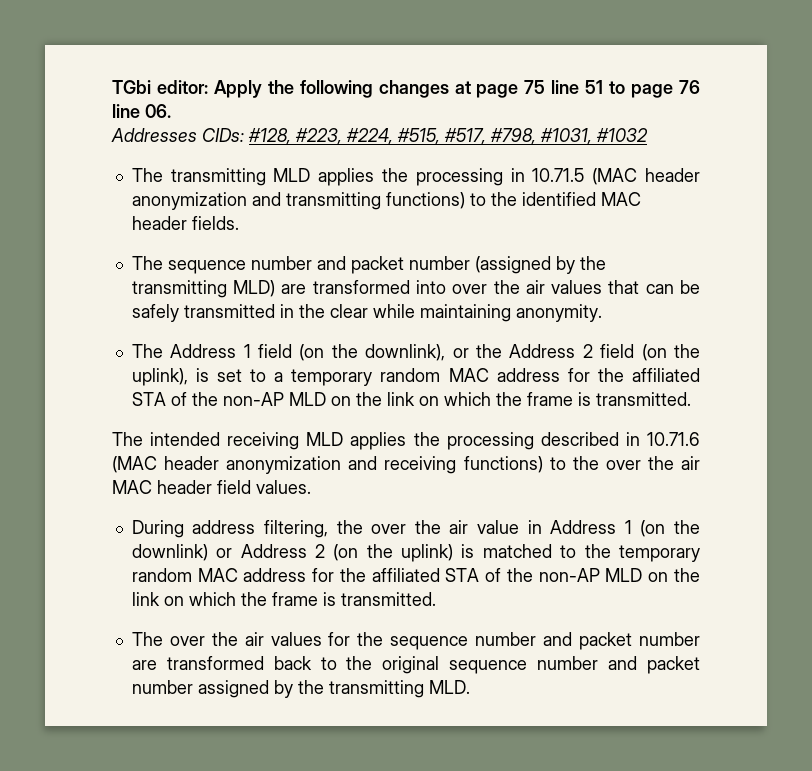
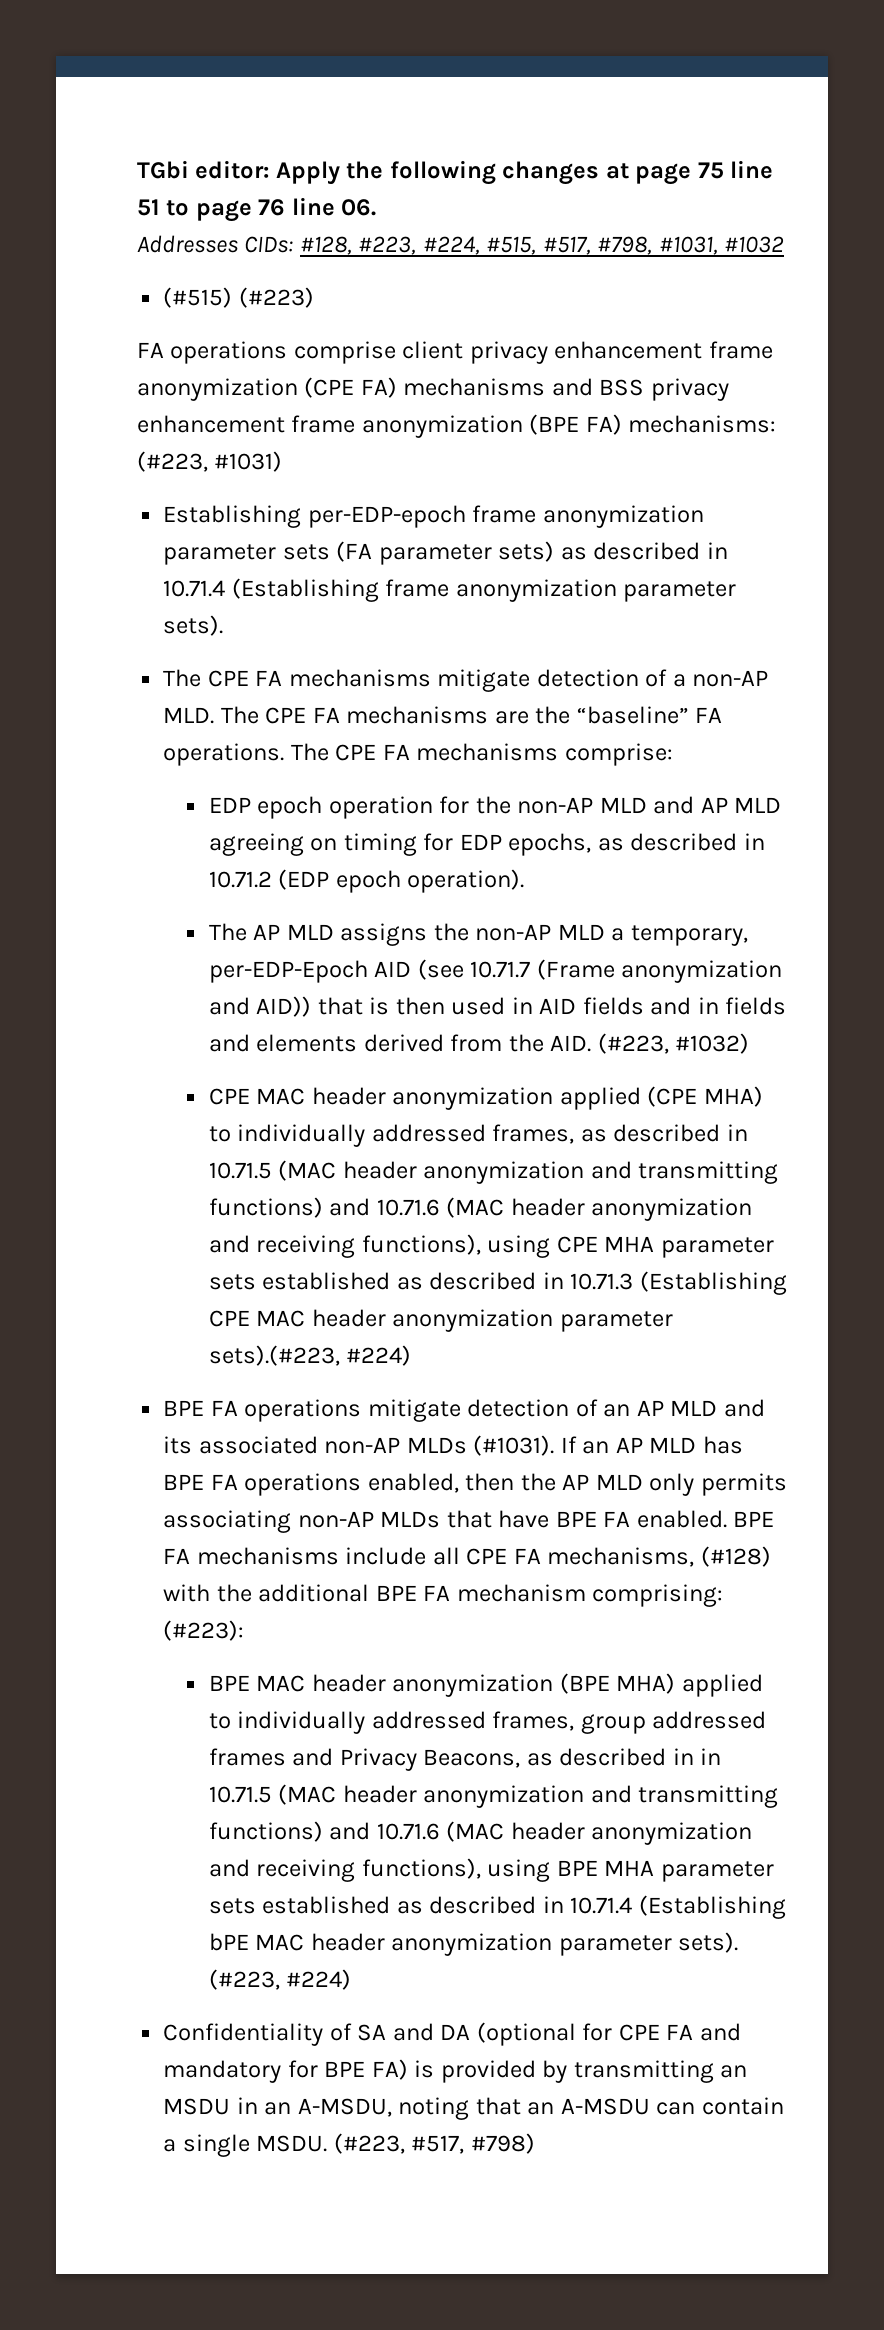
[131,168,700,186] [131,192,641,210] [131,216,239,230] [131,256,606,274] [131,280,700,298] [131,304,602,322] [131,344,700,361] [131,368,701,386] [131,392,691,406] [112,432,700,450] [112,456,701,474] [112,480,311,494] [131,520,701,538] [131,544,700,562] [131,568,700,582] [131,592,436,606] [131,632,700,650] [131,656,700,674] [131,680,470,698] The transmitting MLD applies the processing in 10.71.5 (MAC header anonymization and transmitting functions) to the identified MAC header fields. // The sequence number and packet number (assigned by the transmitting MLD) are transformed into over the air values that can be safely transmitted in the clear while maintaining anonymity. // The Address 1 field (on the downlink), or the Address 2 field (on the uplink), is set to a temporary random MAC address for the affiliated STA of the non-AP MLD on the link on which the frame is transmitted. // The intended receiving MLD applies the processing described in 10.71.6 (MAC header anonymization and receiving functions) to the over the air MAC header field values. // During address filtering, the over the air value in Address 1 (on the downlink) or Address 2 (on the uplink) is matched to the temporary random MAC address for the affiliated STA of the non-AP MLD on the link on which the frame is transmitted. // The over the air values for the sequence number and packet number are transformed back to the original sequence number and packet number assigned by the transmitting MLD. -> [163,287,314,308] [137,341,773,364] [137,377,729,401] [137,414,777,438] [137,451,283,472] [163,505,704,528] [163,541,728,565] [163,578,737,602] [163,615,224,636] [163,669,769,692] [163,706,723,724] [163,743,673,766] [208,796,782,819] [208,833,765,856] [208,869,525,893] [208,923,748,946] [208,959,783,983] [208,996,787,1017] [208,1033,750,1054] [208,1086,763,1110] [208,1124,748,1147] [208,1160,779,1184] [208,1197,753,1221] [208,1234,774,1258] [208,1271,787,1295] [208,1309,673,1332] [208,1345,412,1366] [163,1399,765,1422] [163,1435,743,1456] [163,1473,787,1496] [163,1510,775,1533] [163,1546,771,1567] [163,1584,724,1607] [163,1620,245,1641] [208,1673,763,1697] [208,1711,767,1734] [208,1748,722,1771] [208,1784,779,1808] [208,1821,753,1845] [208,1858,774,1882] [208,1895,786,1919] [208,1932,739,1956] [208,1969,352,1990] [163,2022,741,2046] [163,2059,748,2083] [163,2097,784,2120] [163,2133,535,2157] (#515) (#223) // FA operations comprise client privacy enhancement frame anonymization (CPE FA) mechanisms and BSS privacy enhancement frame anonymization (BPE FA) mechanisms: (#223, #1031) // Establishing per-EDP-epoch frame anonymization parameter sets (FA parameter sets) as described in 10.71.4 (Establishing frame anonymization parameter sets). // The CPE FA mechanisms mitigate detection of a non-AP MLD. The CPE FA mechanisms are the “baseline” FA operations. The CPE FA mechanisms comprise: // EDP epoch operation for the non-AP MLD and AP MLD agreeing on timing for EDP epochs, as described in 10.71.2 (EDP epoch operation). // The AP MLD assigns the non-AP MLD a temporary, per-EDP-Epoch AID (see 10.71.7 (Frame anonymization and AID)) that is then used in AID fields and in fields and elements derived from the AID. (#223, #1032) // CPE MAC header anonymization applied (CPE MHA) to individually addressed frames, as described in 10.71.5 (MAC header anonymization and transmitting functions) and 10.71.6 (MAC header anonymization and receiving functions), using CPE MHA parameter sets established as described in 10.71.3 (Establishing CPE MAC header anonymization parameter sets).(#223, #224) // BPE FA operations mitigate detection of an AP MLD and its associated non-AP MLDs (#1031). If an AP MLD has BPE FA operations enabled, then the AP MLD only permits associating non-AP MLDs that have BPE FA enabled. BPE FA mechanisms include all CPE FA mechanisms, (#128) with the additional BPE FA mechanism comprising: (#223): // BPE MAC header anonymization (BPE MHA) applied to individually addressed frames, group addressed frames and Privacy Beacons, as described in in 10.71.5 (MAC header anonymization and transmitting functions) and 10.71.6 (MAC header anonymization and receiving functions), using BPE MHA parameter sets established as described in 10.71.4 (Establishing bPE MAC header anonymization parameter sets). (#223, #224) // Confidentiality of SA and DA (optional for CPE FA and mandatory for BPE FA) is provided by transmitting an MSDU in an A-MSDU, noting that an A-MSDU can contain a single MSDU. (#223, #517, #798)

